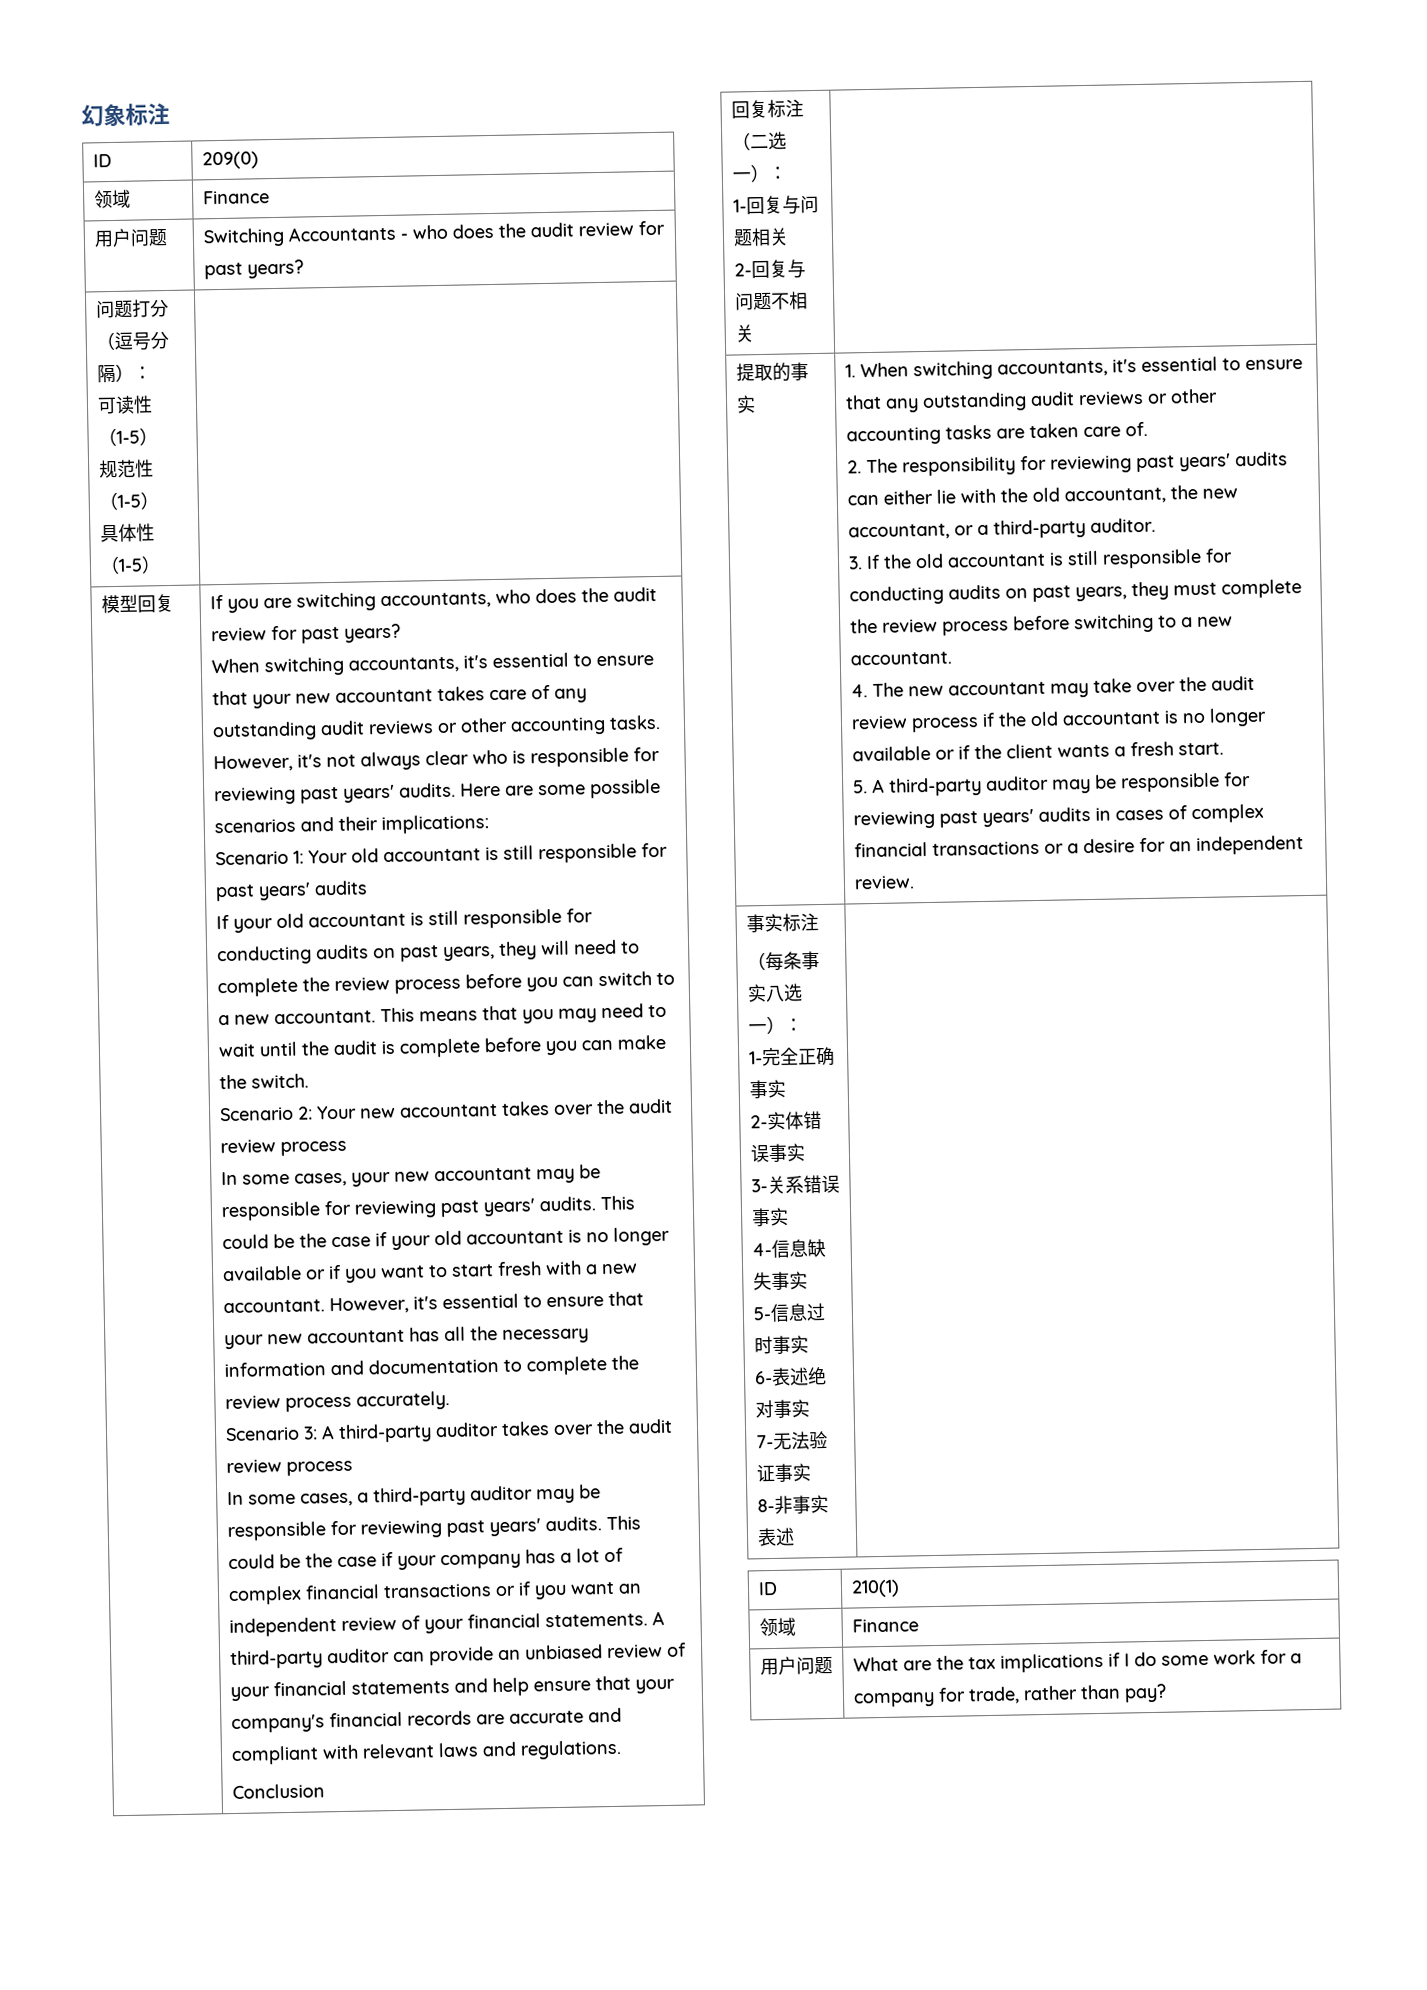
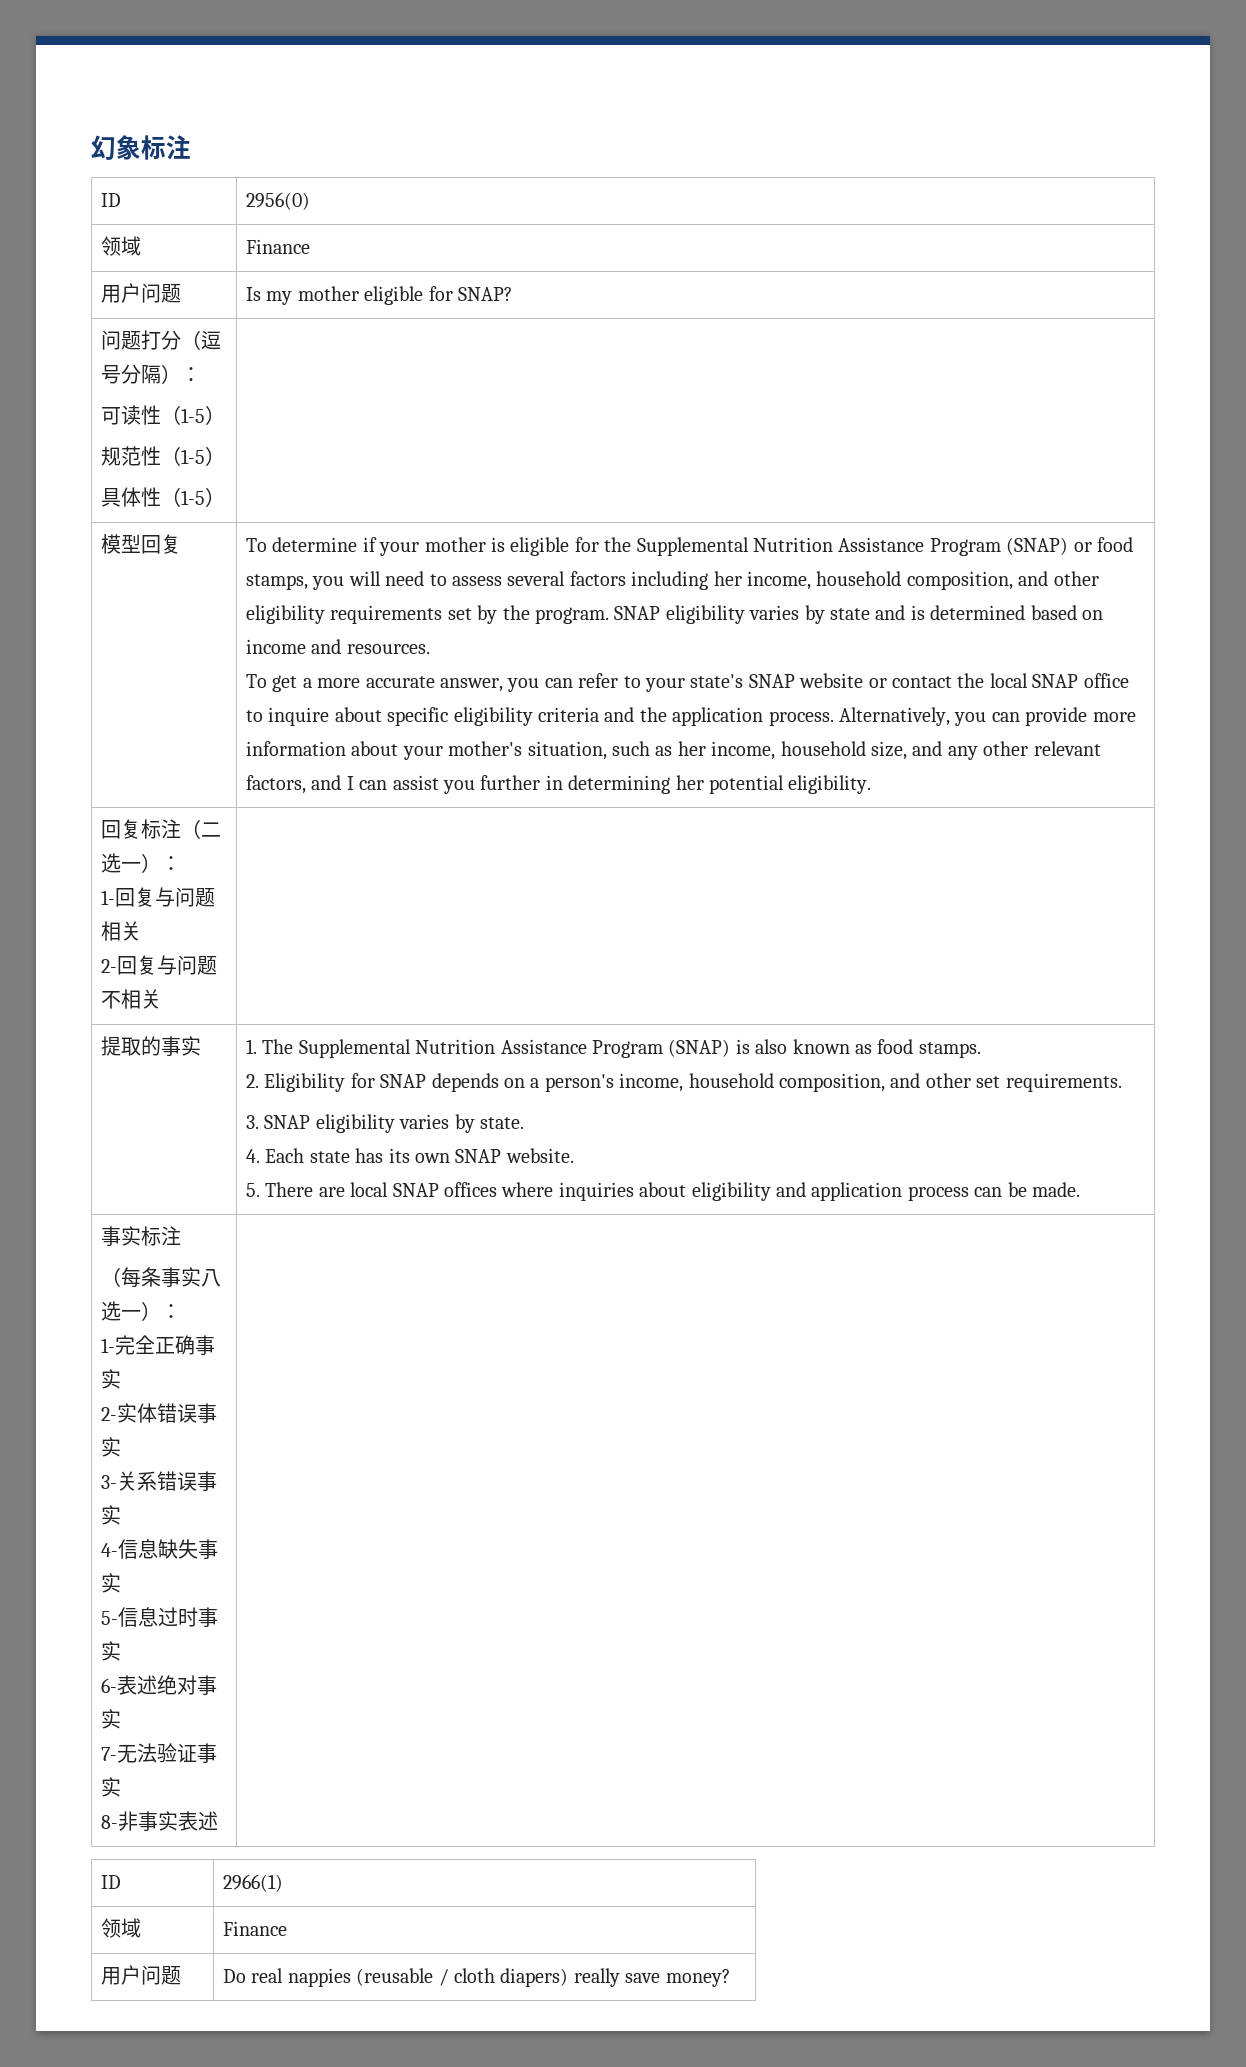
[201,151,259,170] [93,189,131,209] [202,190,270,205] [93,228,168,248] [202,220,665,248] [203,259,304,280] 209(0) // 领域 | Finance // 用户问题 | Switching Accountants - who does the audit review for past years? -> [246,192,311,210] [101,236,142,256] [246,239,311,254] [101,283,182,303] [246,286,513,305] 2956(0) // 领域 | Finance // 用户问题 | Is my mother eligible for SNAP?
[209,586,657,613] [210,623,401,644] [210,652,654,677] [211,684,587,709] [211,714,661,742] [212,746,660,773] [213,778,661,806] [213,814,489,835] [214,842,668,866] [214,880,368,902] [215,908,593,933] [216,939,640,966] [216,971,675,998] [217,1003,667,1026] [217,1034,666,1058] [218,1073,309,1090] [219,1098,673,1122] [219,1139,347,1157] [220,1164,601,1187] [220,1195,635,1222] [221,1226,670,1251] [221,1260,638,1283] [222,1291,644,1315] [223,1326,589,1350] [223,1355,639,1378] [224,1390,450,1413] [224,1418,673,1444] [225,1459,353,1476] [226,1484,601,1507] [226,1515,641,1542] [227,1547,624,1570] [227,1581,642,1606] [228,1611,665,1638] [229,1642,687,1670] [229,1675,675,1702] [230,1707,622,1734] [230,1739,622,1766] [231,1783,325,1800] If you are switching accountants, who does the audit review for past years? // When switching accountants, it's essential to ensure that your new accountant takes care of any outstanding audit reviews or other accounting tasks. However, it's not always clear who is responsible for reviewing past years' audits. Here are some possible scenarios and their implications: // Scenario 1: Your old accountant is still responsible for past years' audits // If your old accountant is still responsible for conducting audits on past years, they will need to complete the review process before you can switch to a new accountant. This means that you may need to wait until the audit is complete before you can make the switch. // Scenario 2: Your new accountant takes over the audit review process // In some cases, your new accountant may be responsible for reviewing past years' audits. This could be the case if your old accountant is no longer available or if you want to start fresh with a new accountant. However, it's essential to ensure that your new accountant has all the necessary information and documentation to complete the review process accurately. // Scenario 3: A third-party auditor takes over the audit review process // In some cases, a third-party auditor may be responsible for reviewing past years' audits. This could be the case if your company has a lot of complex financial transactions or if you want an independent review of your financial statements. A third-party auditor can provide an unbiased review of your financial statements and help ensure that your company's financial records are accurate and compliant with relevant laws and regulations. // Conclusion -> [246,537,1134,556] [246,571,1099,590] [246,605,1104,624] [246,639,430,654] [246,673,1129,692] [246,707,1136,726] [246,741,1101,760] [246,775,872,794] To determine if your mother is eligible for the Supplemental Nutrition Assistance Program (SNAP) or food stamps, you will need to assess several factors including her income, household composition, and other eligibility requirements set by the program. SNAP eligibility varies by state and is determined based on income and resources. // To get a more accurate answer, you can refer to your state's SNAP website or contact the local SNAP office to inquire about specific eligibility criteria and the application process. Alternatively, you can provide more information about your mother's situation, such as her income, household size, and any other relevant factors, and I can assist you further in determining her potential eligibility.
[859,356,1303,381] [844,388,1218,413] [845,421,1148,446] [846,451,1288,477] [846,484,1238,506] [847,517,1156,541] [847,548,1233,570] [848,579,1302,606] [849,613,1233,636] [849,651,952,666] [850,675,1255,698] [850,707,1267,733] [851,741,1224,762] [852,772,1251,797] [852,803,1264,830] [853,835,1304,858] [853,875,915,890] When switching accountants, it's essential to ensure that any outstanding audit reviews or other accounting tasks are taken care of. // 2. The responsibility for reviewing past years' audits can either lie with the old accountant, the new accountant, or a third-party auditor. // 3. If the old accountant is still responsible for conducting audits on past years, they must complete the review process before switching to a new accountant. // 4. The new accountant may take over the audit review process if the old accountant is no longer available or if the client wants a fresh start. // 5. A third-party auditor may be responsible for reviewing past years' audits in cases of complex financial transactions or a desire for an independent review. -> [262,1039,981,1058] [246,1073,1122,1092] [246,1114,525,1133] [246,1148,574,1163] [246,1182,1081,1201] The Supplemental Nutrition Assistance Program (SNAP) is also known as food stamps. // 2. Eligibility for SNAP depends on a person's income, household composition, and other set requirements. // 3. SNAP eligibility varies by state. // 4. Each state has its own SNAP website. // 5. There are local SNAP offices where inquiries about eligibility and application process can be made.
[850,1579,900,1598] [758,1617,796,1637] [851,1618,919,1633] [759,1656,833,1676] [852,1649,1302,1673] [852,1683,1167,1708] 210(1) // 领域 | Finance // 用户问题 | What are the tax implications if I do some work for a company for trade, rather than pay? -> [223,1874,284,1892] [101,1918,142,1938] [223,1921,288,1936] [101,1965,182,1985] [223,1968,730,1987] 2966(1) // 领域 | Finance // 用户问题 | Do real nappies (reusable / cloth diapers) really save money?

